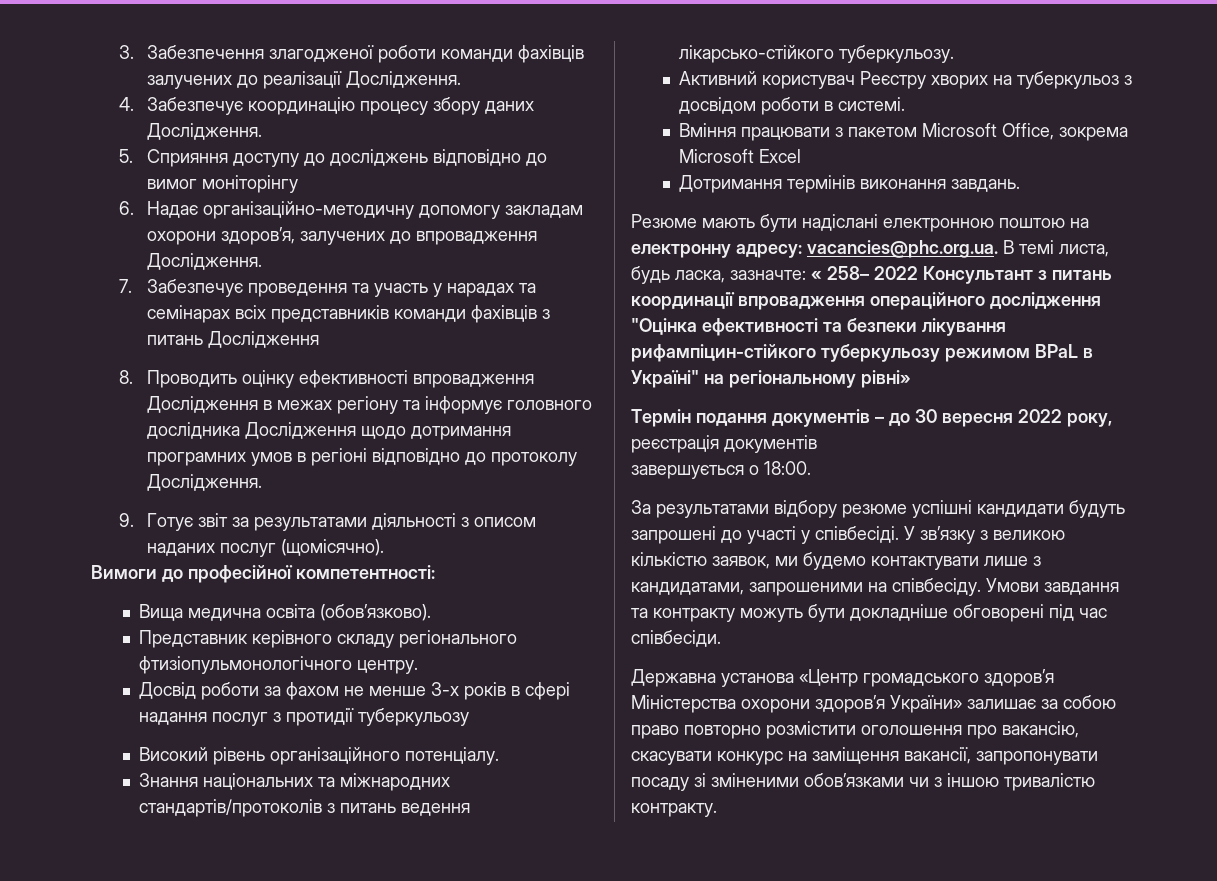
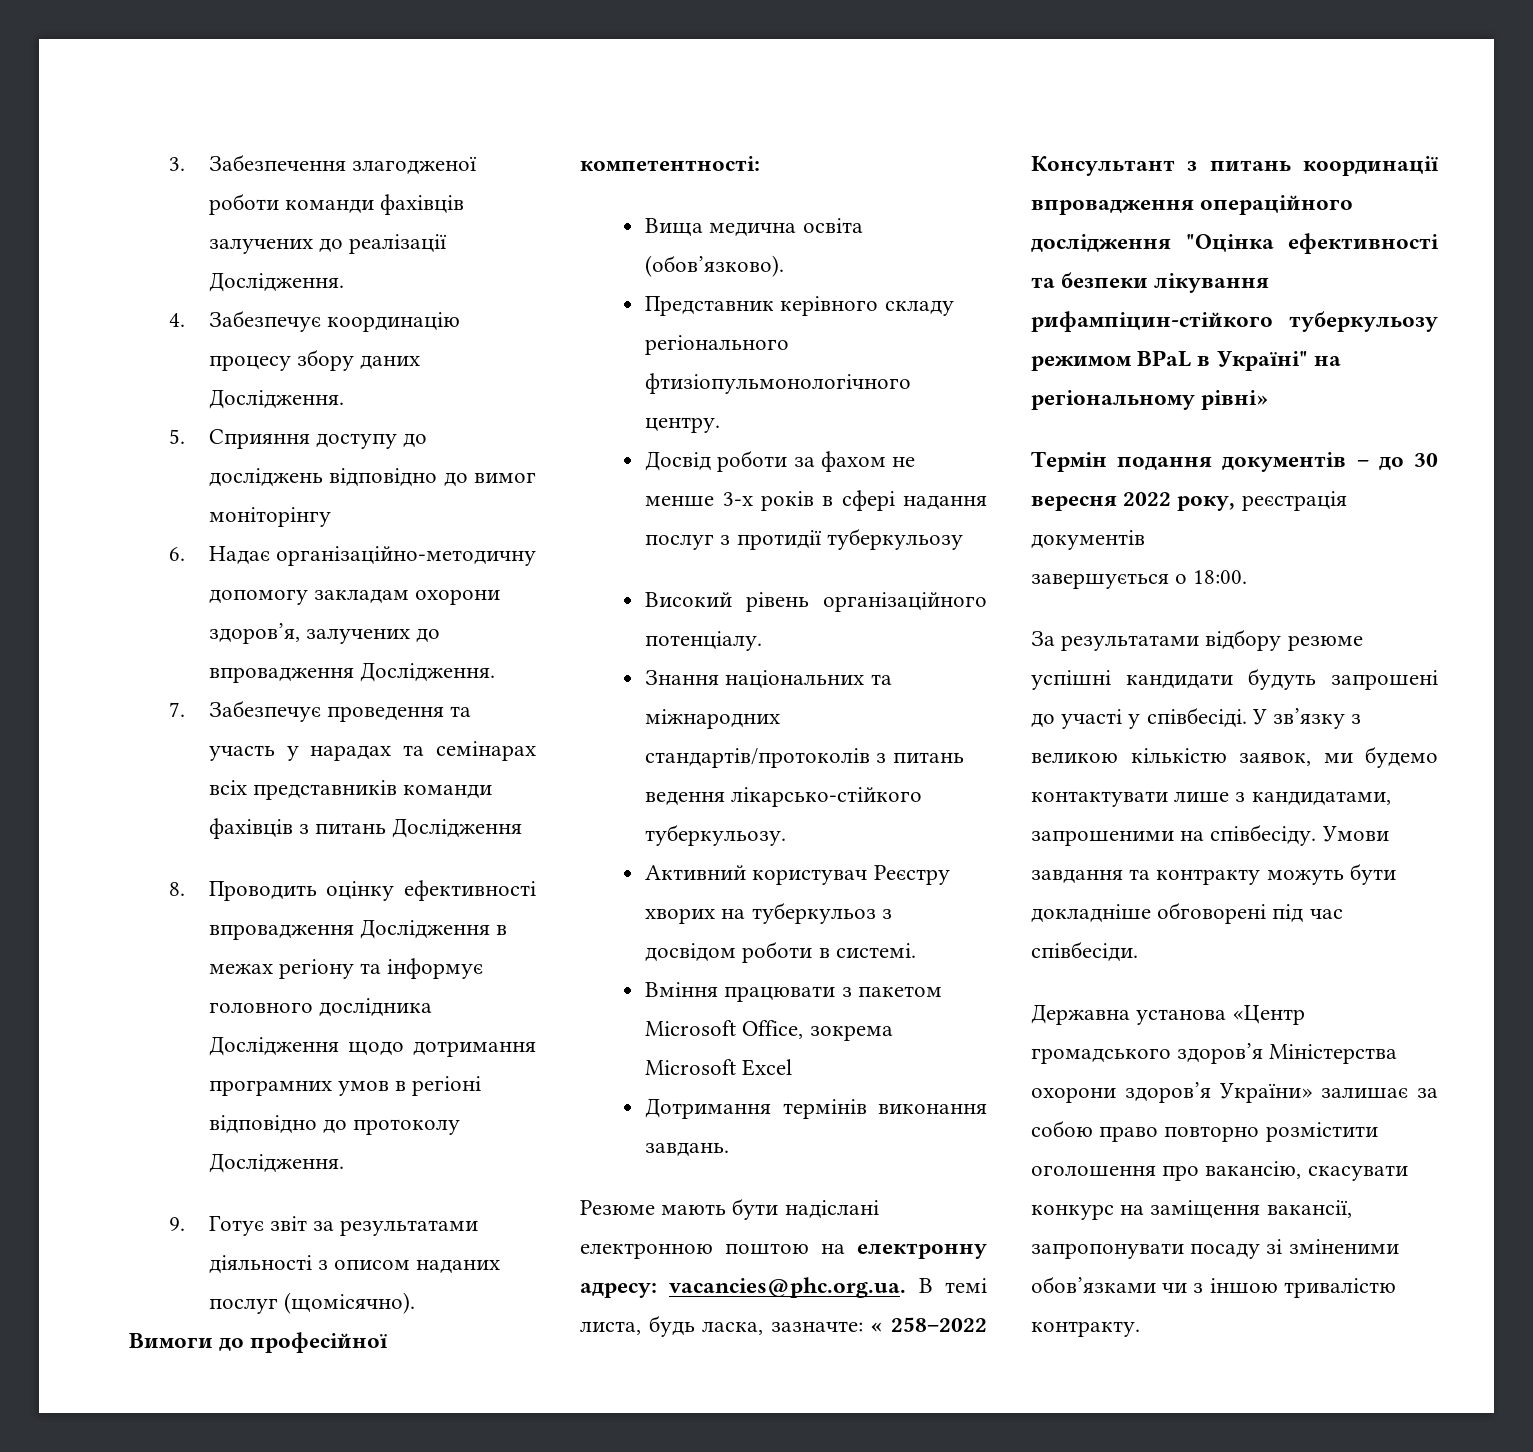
[827,266,918,280] 258– 2022 -> [891,1317,987,1332] 258–2022

